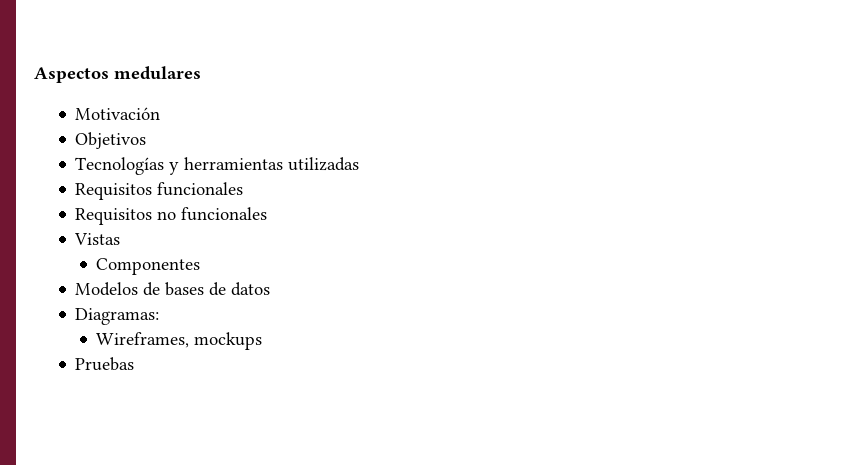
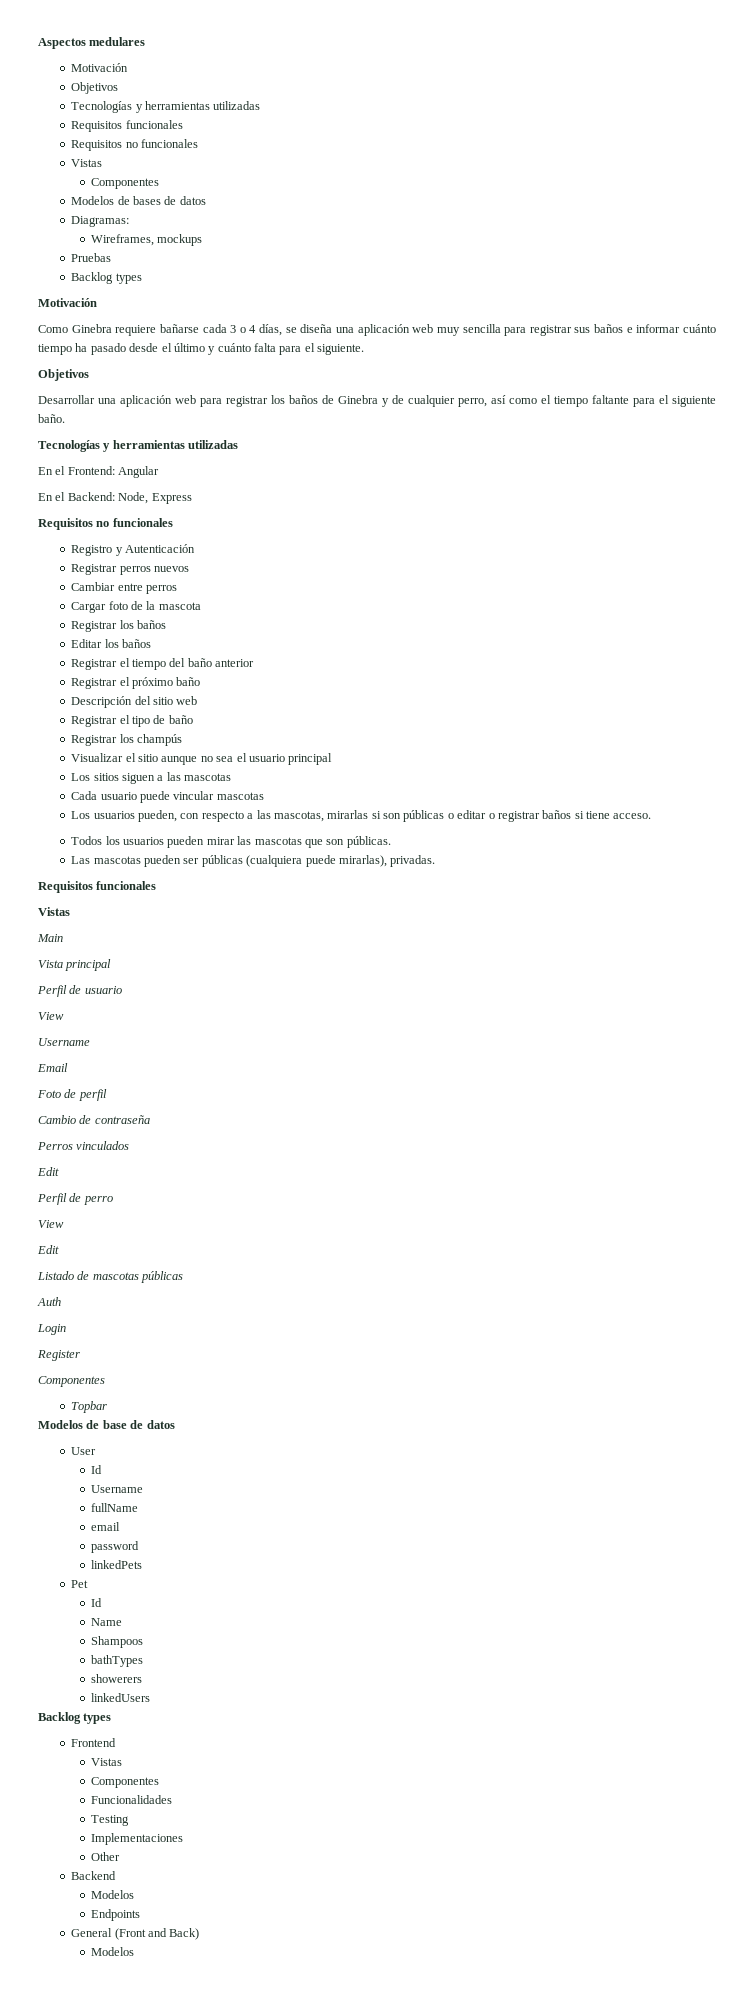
(135, 364) none -> [71,272,142,284] [38,298,97,307] [38,324,716,336] [38,343,365,355] [38,369,89,381] [38,395,716,407] [38,414,65,423] [38,440,239,452] [38,466,160,478] [38,492,192,504] [38,518,173,530] [71,544,196,556] [71,564,190,575] [71,582,178,594] [71,601,201,613] [71,620,167,632] [71,639,152,648] [71,658,255,670] [71,677,201,689] [71,696,198,708] [71,715,193,727] [71,734,183,746] [71,753,333,765] [71,772,232,784] [71,791,264,803] [71,810,652,822] [71,836,391,848] [71,855,436,867] [38,881,157,893] [38,907,70,916] [37,934,63,942] [38,959,112,971] [37,985,122,997] [38,1012,64,1020] [38,1038,90,1046] [37,1063,68,1072] [37,1089,107,1101] [38,1115,150,1124] [37,1141,130,1150] [37,1167,59,1176] [37,1193,113,1205] [38,1220,64,1228] [37,1245,59,1254] [37,1271,184,1283] [37,1297,61,1306] [37,1324,66,1335] [37,1350,80,1361] [38,1376,105,1387] [71,1401,108,1413] [38,1420,175,1429] [71,1447,97,1455] [90,1465,102,1474] [90,1485,143,1493] [90,1503,138,1512] [90,1522,120,1531] [90,1541,139,1553] [90,1560,142,1569] [71,1580,89,1588] [90,1598,102,1607] [90,1618,122,1626] [90,1636,143,1648] [90,1655,143,1667] [90,1674,142,1683] [90,1693,150,1702] [38,1712,112,1724] [71,1738,117,1747] [90,1758,122,1766] [90,1777,159,1788] [90,1795,172,1804] [90,1815,129,1826] [90,1833,183,1845] [90,1852,120,1861] [71,1871,117,1880] [90,1890,134,1899] [90,1909,140,1921] [71,1928,200,1940] [90,1947,134,1956] // Backlog types // Motivación // Como Ginebra requiere bañarse cada 3 o 4 días, se diseña una aplicación web muy sencilla para registrar sus baños e informar cuánto tiempo ha pasado desde el último y cuánto falta para el siguiente. // Objetivos // Desarrollar una aplicación web para registrar los baños de Ginebra y de cualquier perro, así como el tiempo faltante para el siguiente baño. // Tecnologías y herramientas utilizadas // En el Frontend: Angular // En el Backend: Node, Express // Requisitos no funcionales // Registro y Autenticación // Registrar perros nuevos // Cambiar entre perros // Cargar foto de la mascota // Registrar los baños // Editar los baños // Registrar el tiempo del baño anterior // Registrar el próximo baño // Descripción del sitio web // Registrar el tipo de baño // Registrar los champús // Visualizar el sitio aunque no sea el usuario principal // Los sitios siguen a las mascotas // Cada usuario puede vincular mascotas // Los usuarios pueden, con respecto a las mascotas, mirarlas si son públicas o editar o registrar baños si tiene acceso. // Todos los usuarios pueden mirar las mascotas que son públicas. // Las mascotas pueden ser públicas (cualquiera puede mirarlas), privadas. // Requisitos funcionales // Vistas // Main // Vista principal // Perfil de usuario // View // Username // Email // Foto de perfil // Cambio de contraseña // Perros vinculados // Edit // Perfil de perro // View // Edit // Listado de mascotas públicas // Auth // Login // Register // Componentes // Topbar // Modelos de base de datos // User // Id // Username // fullName // email // password // linkedPets // Pet // Id // Name // Shampoos // bathTypes // showerers // linkedUsers // Backlog types // Frontend // Vistas // Componentes // Funcionalidades // Testing // Implementaciones // Other // Backend // Modelos // Endpoints // General (Front and Back) // Modelos

